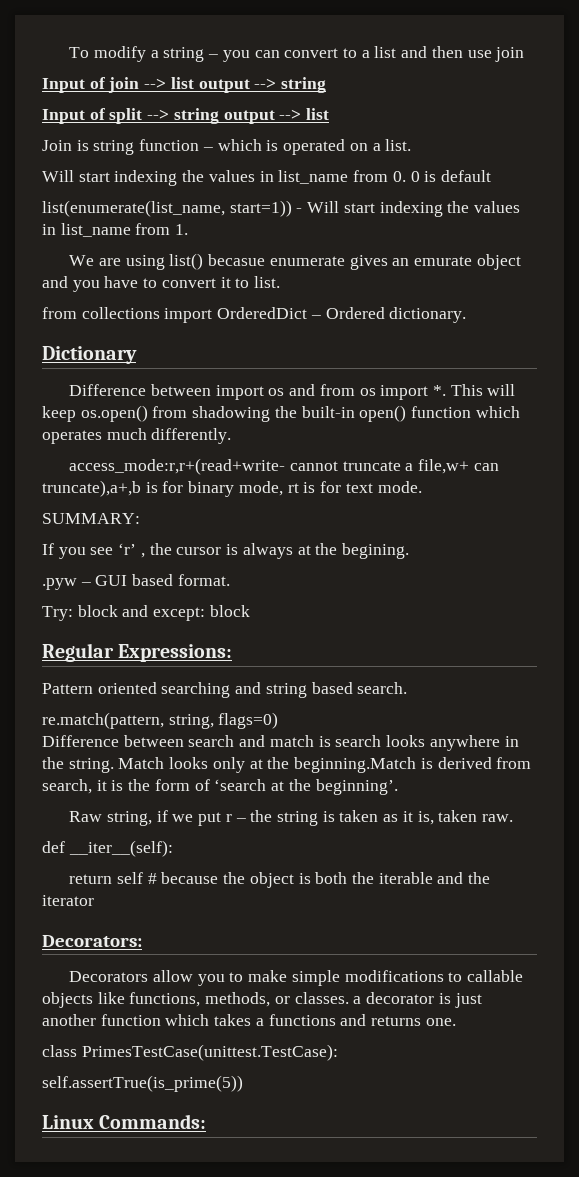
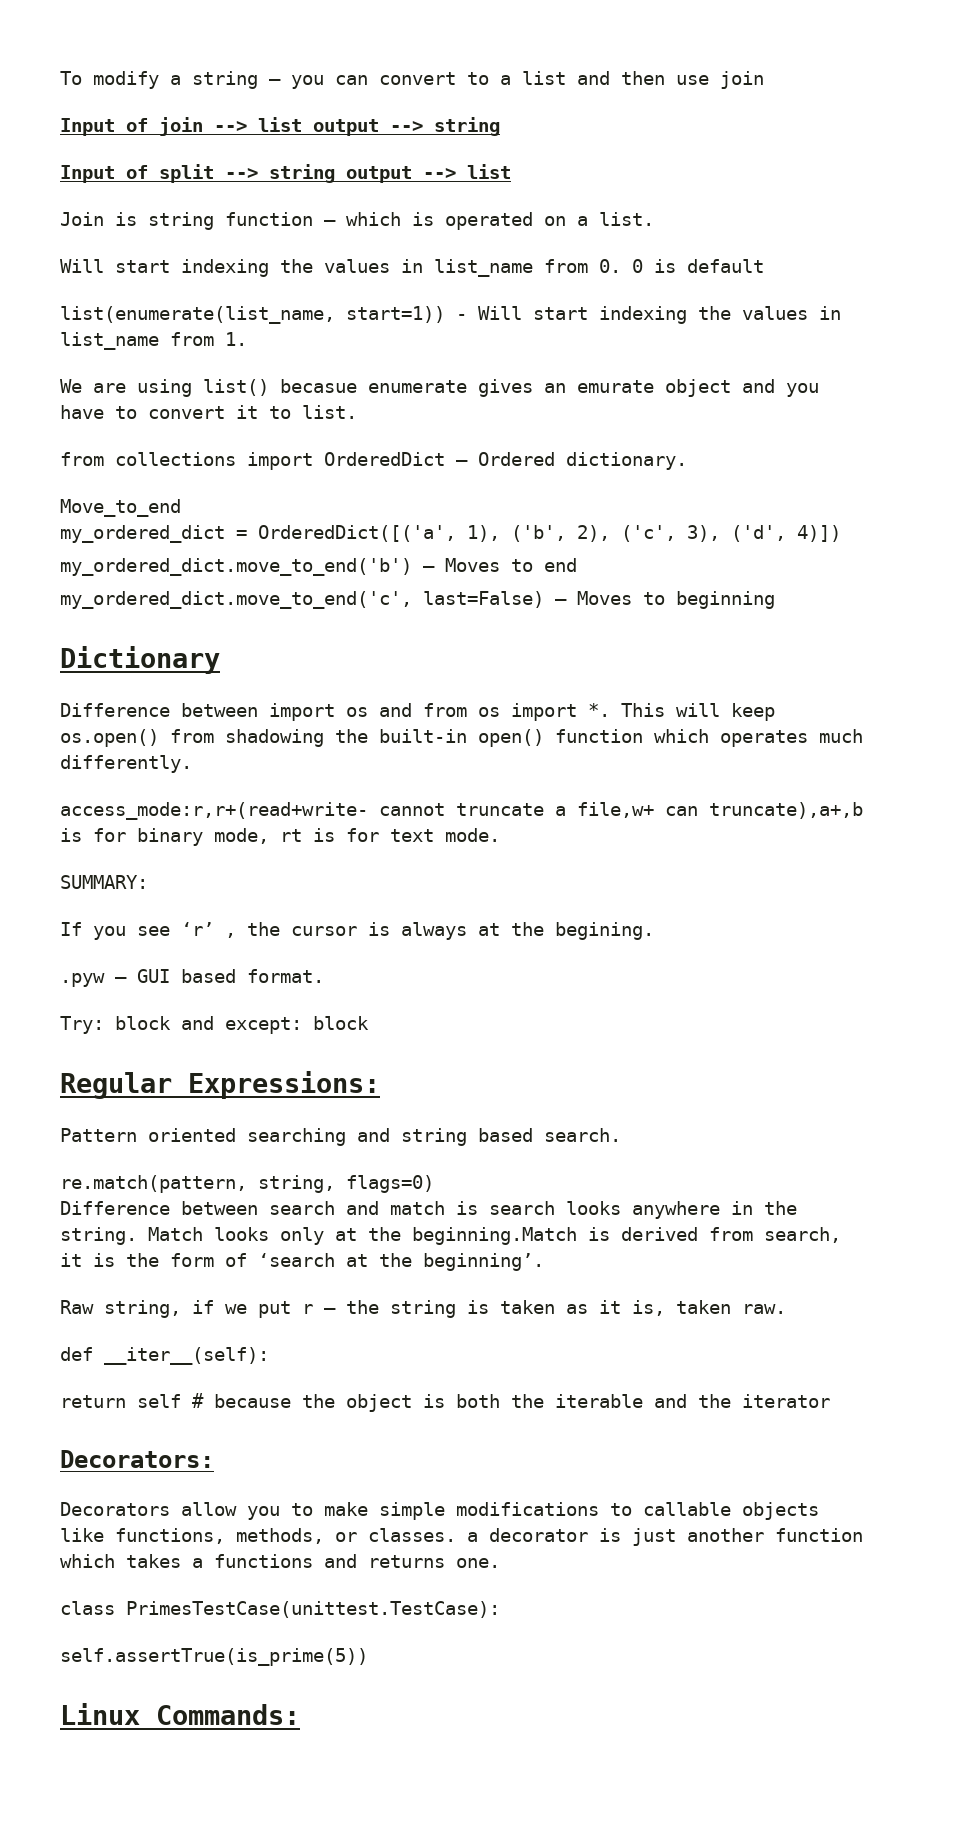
(467, 315) none -> [60,499,181,517] [60,525,841,543] [60,558,577,576] [60,591,775,609] // Move_to_end // my_ordered_dict = OrderedDict([('a', 1), ('b', 2), ('c', 3), ('d', 4)]) // my_ordered_dict.move_to_end('b') – Moves to end // my_ordered_dict.move_to_end('c', last=False) – Moves to beginning

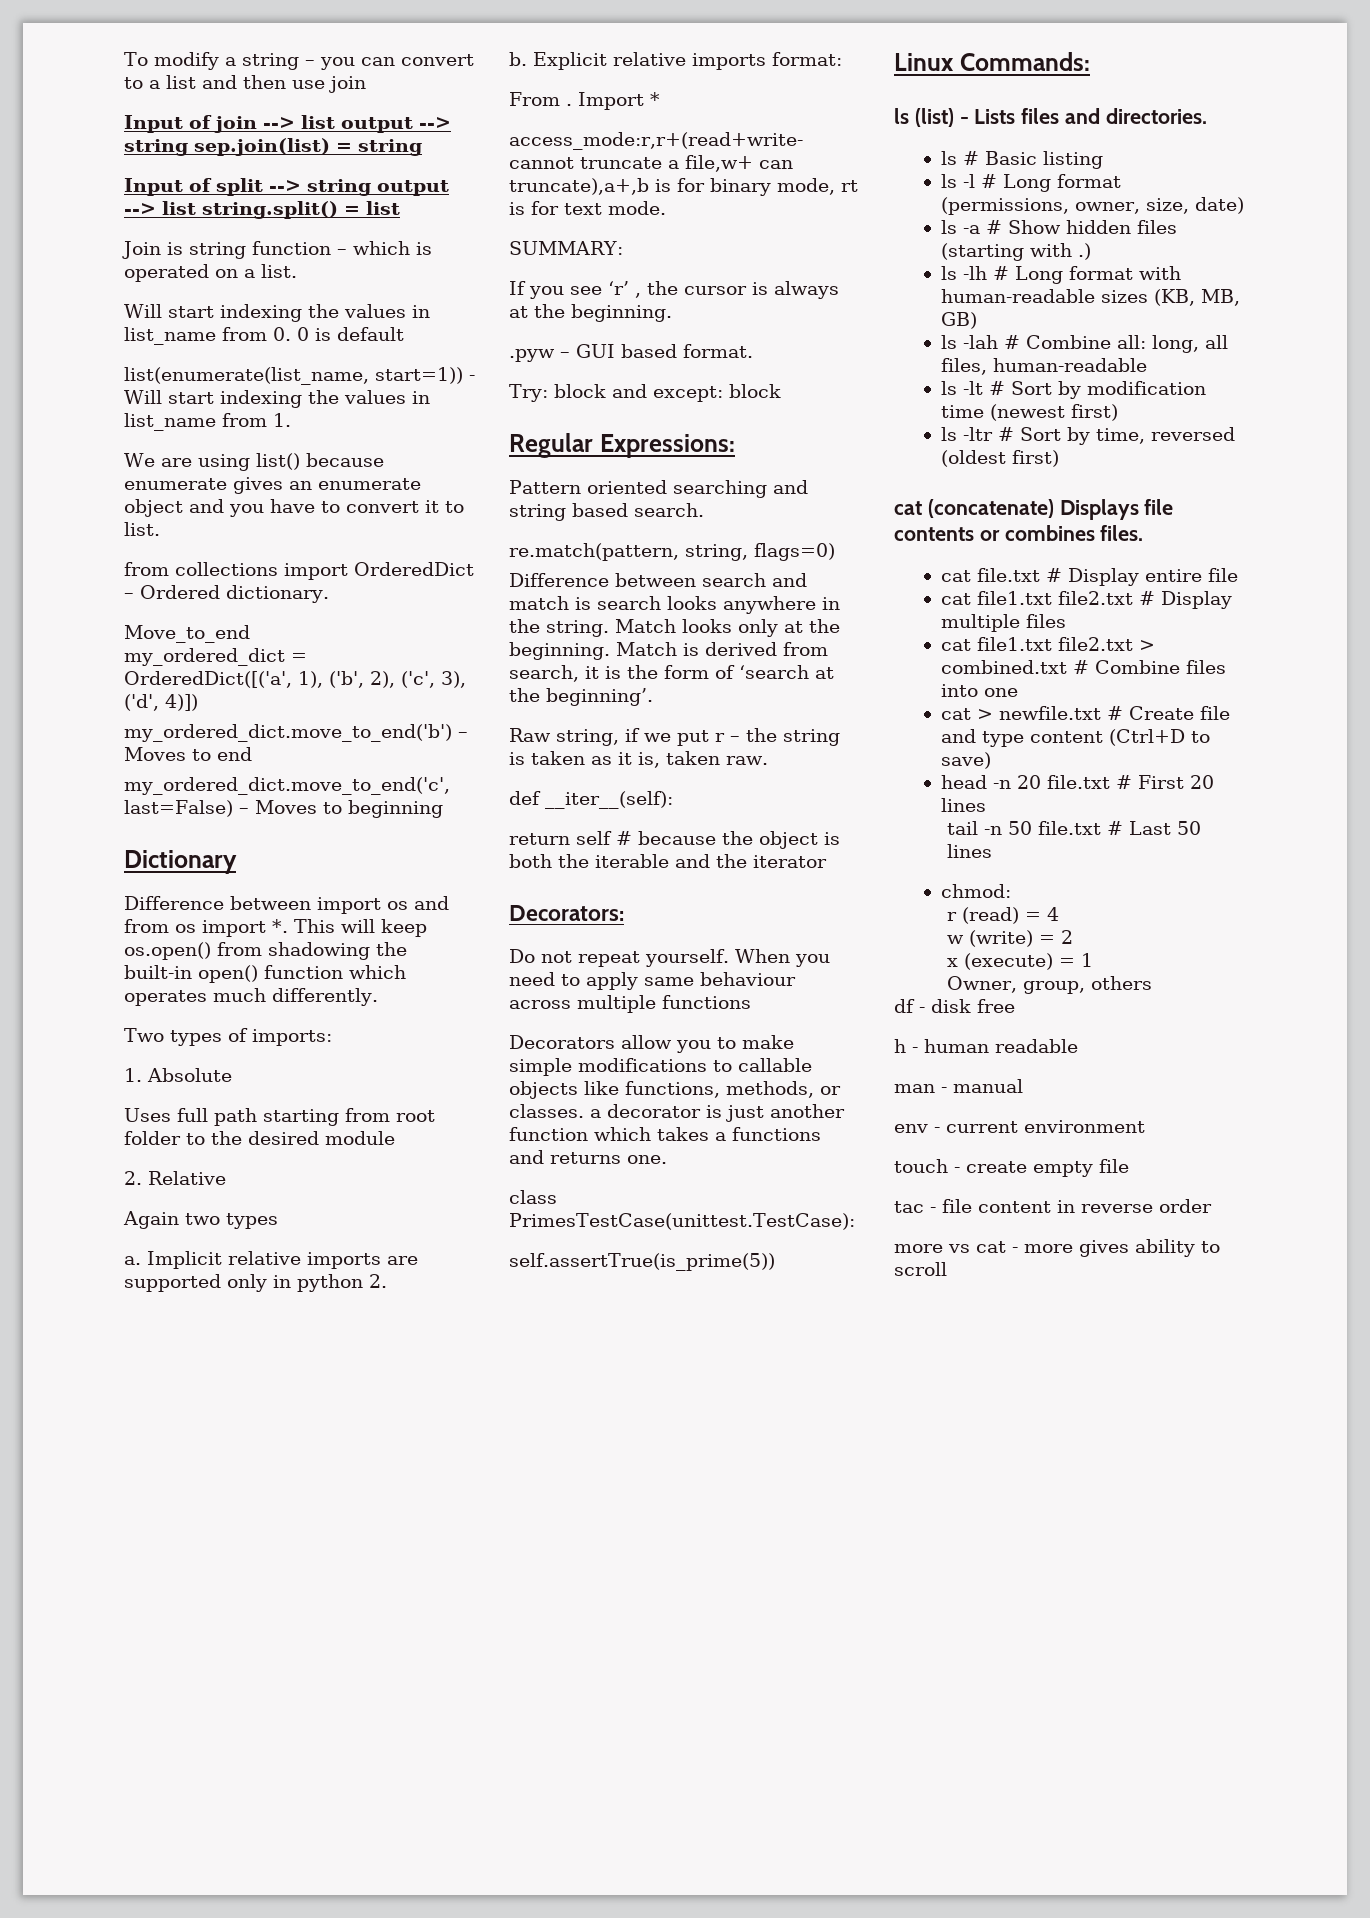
(500, 126) none -> [194,138,422,156] sep.join(list) = string
(511, 171) none -> [202,201,400,219] string.split() = list
[280,379,357,393] becasue -> [305,453,384,467] because
[577,380,654,393] emurate -> [318,478,421,490] enumerate
(192, 764) none -> [124,1028,332,1046] [124,1068,232,1082] [124,1108,435,1126] [124,1131,395,1145] [124,1171,226,1185] [123,1211,278,1229] [124,1251,418,1269] [124,1274,387,1292] [509,52,842,70] [509,92,660,110] // Two types of imports: // 1. Absolute // Uses full path starting from root folder to the desired module // 2. Relative // Again two types // a. Implicit relative imports are supported only in python 2. // b. Explicit relative imports format: // From . Import *
[555,922,654,940] begining. -> [571,304,672,322] beginning.
[412,1227,577,1245] beginning.Match -> [509,642,677,660] beginning. Match
(214, 1459) none -> [509,949,830,967] [509,972,796,990] [509,995,751,1013] // Do not repeat yourself. When you need to apply same behaviour across multiple functions
(300, 1714) none -> [894,108,1207,127] [941,151,1104,169] [941,174,1122,192] [941,197,1245,215] [941,220,1178,234] [941,243,1092,261] [941,266,1182,284] [941,289,1241,306] [941,312,978,329] [941,335,1229,353] [941,358,1148,375] [941,381,1207,399] [941,404,1119,421] [941,427,1236,445] [941,450,1060,467] [894,499,1174,520] [894,525,1144,541] [941,568,1239,586] [941,591,1233,609] [941,614,1067,632] [941,637,1156,651] [941,660,1227,674] [941,684,1019,697] [941,706,1231,720] [941,729,1211,747] [941,752,992,769] [941,775,1215,789] [941,798,987,812] [947,821,1202,835] [947,844,993,858] [941,884,1012,898] [947,907,1060,924] [947,930,1074,947] [947,953,1094,970] [947,976,1153,994] [894,999,1015,1013] [894,1039,1078,1053] [894,1079,1023,1093] [894,1120,1145,1133] [894,1159,1129,1177] [894,1199,1212,1213] [894,1239,1220,1257] [894,1262,947,1276] // ls (list) - Lists files and directories. // ls # Basic listing // ls -l # Long format (permissions, owner, size, date) // ls -a # Show hidden files (starting with .) // ls -lh # Long format with human-readable sizes (KB, MB, GB) // ls -lah # Combine all: long, all files, human-readable // ls -lt # Sort by modification time (newest first) // ls -ltr # Sort by time, reversed (oldest first) // cat (concatenate) Displays file contents or combines files. // cat file.txt # Display entire file // cat file1.txt file2.txt # Display multiple files // cat file1.txt file2.txt > combined.txt # Combine files into one // cat > newfile.txt # Create file and type content (Ctrl+D to save) // head -n 20 file.txt # First 20 lines // tail -n 50 file.txt # Last 50 lines // chmod: // r (read) = 4 // w (write) = 2 // x (execute) = 1 // Owner, group, others // df - disk free // h - human readable // man - manual // env - current environment // touch - create empty file // tac - file content in reverse order // more vs cat - more gives ability to scroll

